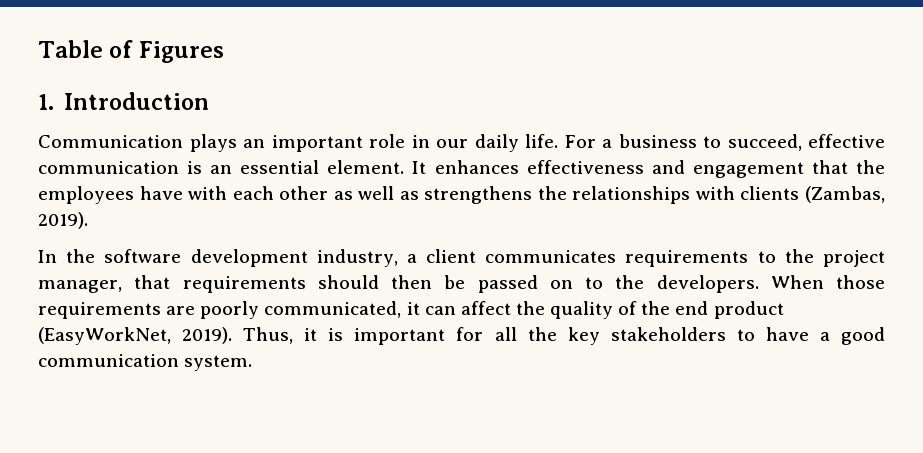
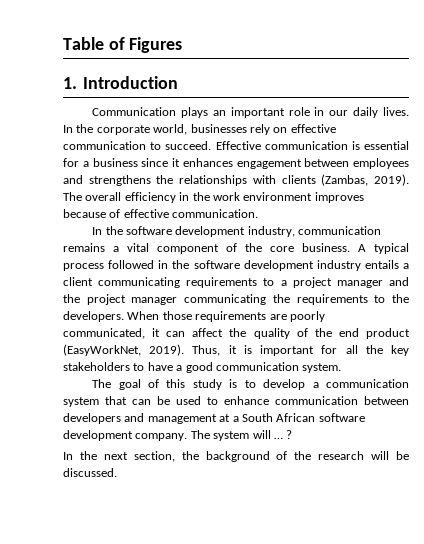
[525,134,885,151] [38,160,886,178] [38,186,419,204] life. For a business to succeed, effective communication is an essential element. It enhances effectiveness and engagement that the employees have with each other as well as -> [383,107,409,116] [63,124,336,135] [63,141,409,150] [63,158,409,169] [63,175,83,184] lives. In the corporate world, businesses rely on effective communication to succeed. Effective communication is essential for a business since it enhances engagement between employees and
(88, 220) none -> [63,192,364,203] [63,209,259,218] The overall efficiency in the work environment improves because of effective communication.
(398, 258) none -> [298,226,382,235] [63,243,409,254] [63,260,399,271] communication remains a vital component of the core business. A typical process followed in the software development industry entails
[485,249,886,267] [38,275,573,293] communicates requirements to the project manager, that requirements should then be passed on -> [98,277,409,288] [63,294,368,305] communicating requirements to a project manager and the project manager communicating the requirements
(253, 363) none -> [92,379,409,390] [63,396,409,407] [63,413,365,424] [63,430,293,441] [63,451,409,462] [63,468,117,477] // The goal of this study is to develop a communication system that can be used to enhance communication between developers and management at a South African software development company. The system will … ? // In the next section, the background of the research will be discussed.

